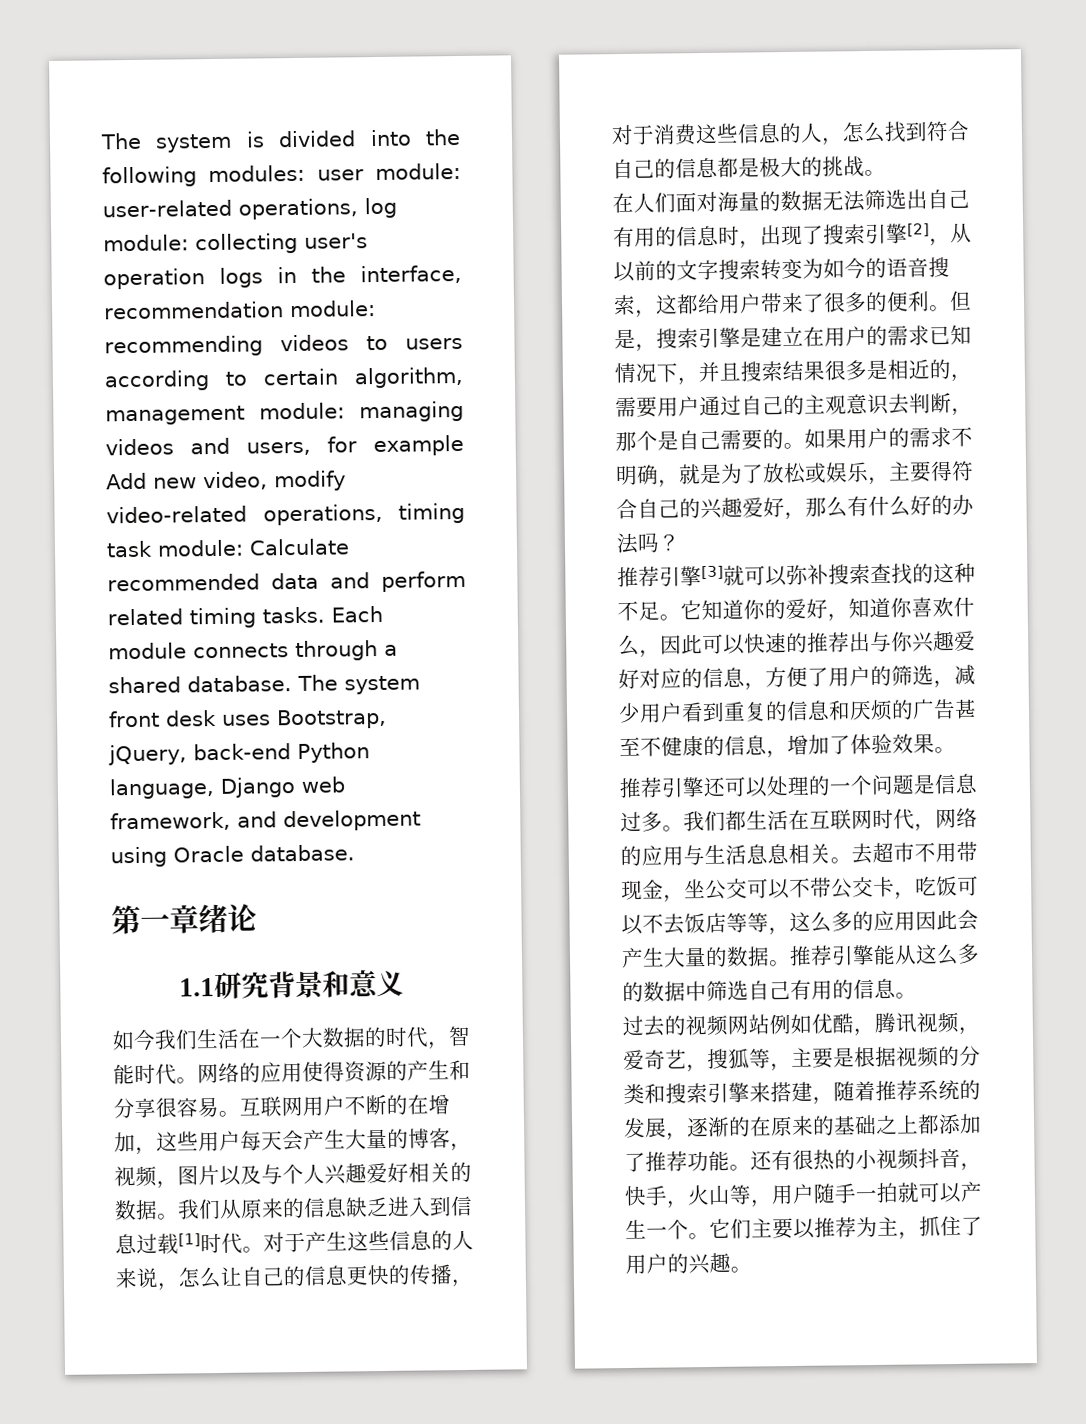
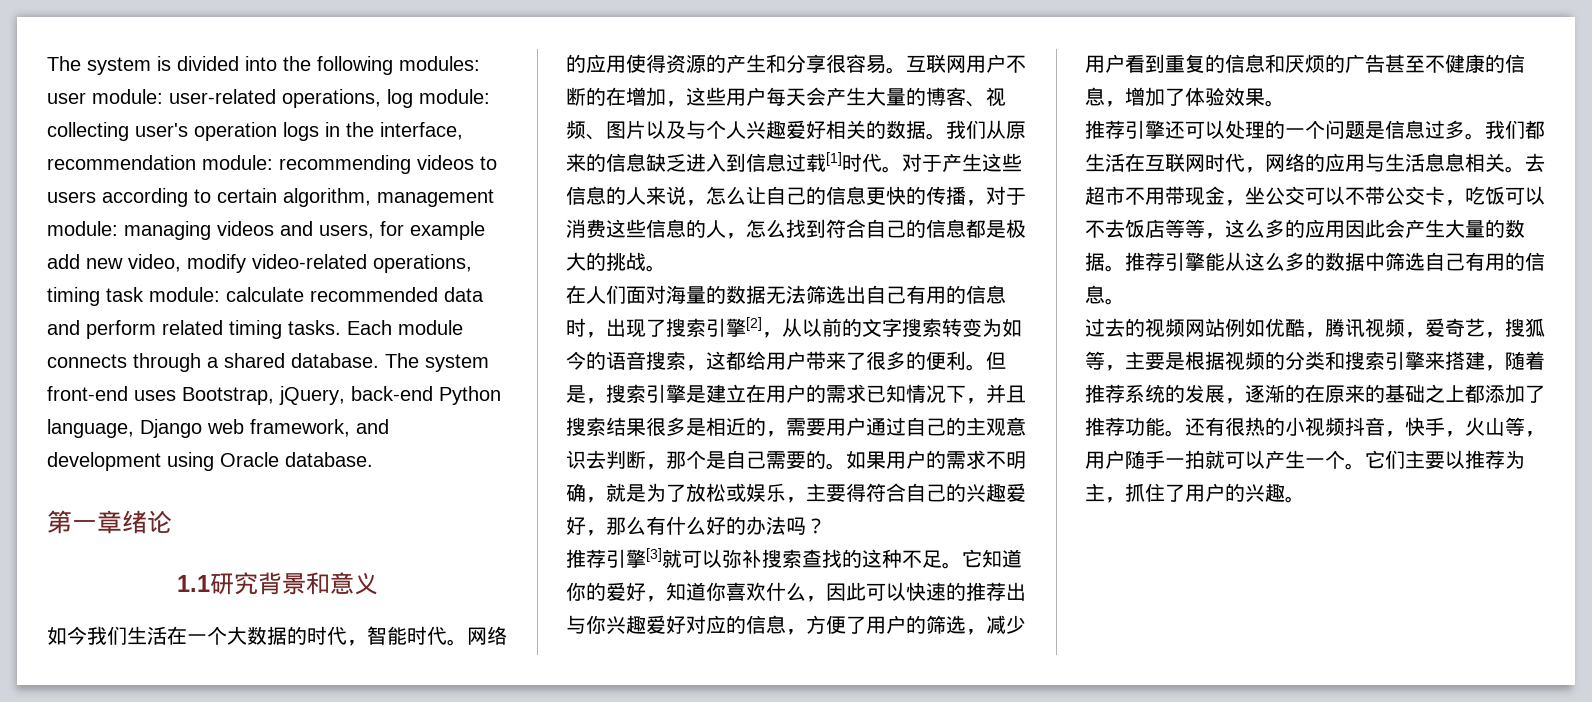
[106,472,147,490] Add -> [47,254,80,269] add
[249,538,350,556] Calculate -> [226,287,304,302] calculate
[108,709,217,728] front desk -> [47,386,128,401] front-end
[450,1142,472,1152] [114,1165,178,1189] ，视频， -> [966,87,1006,107] [566,120,606,140] 、视频、

